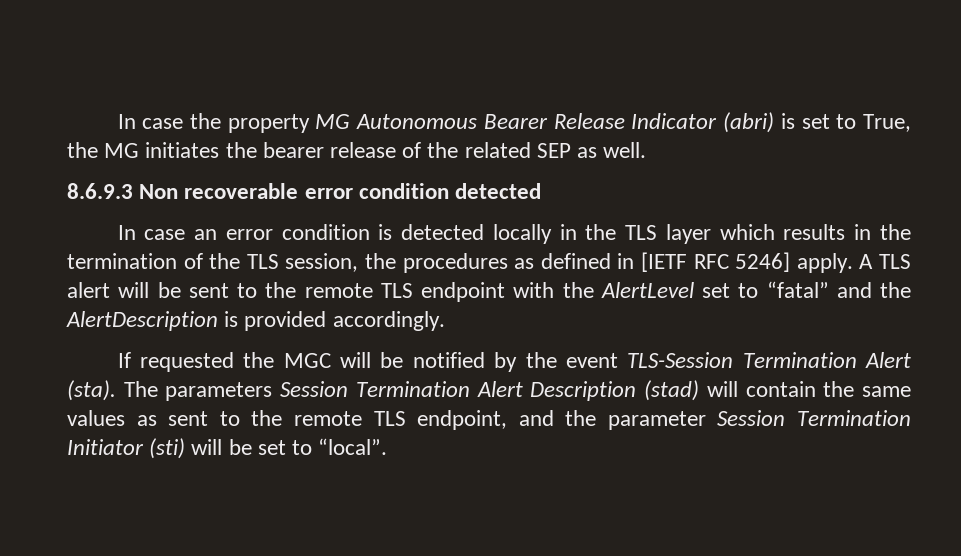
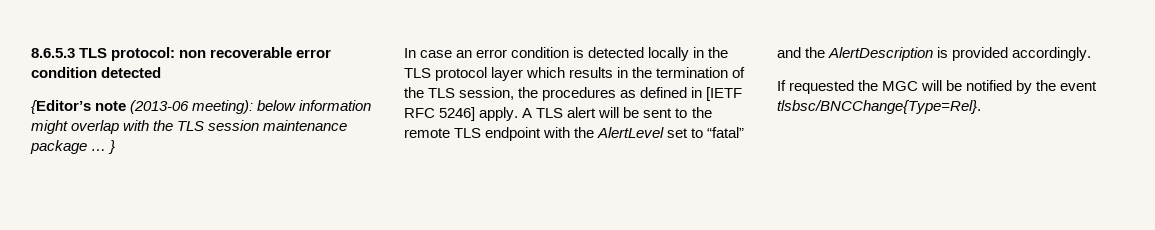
[117,112,912,133] [67,142,647,158] [67,183,542,199] In case the property MG Autonomous Bearer Release Indicator (abri) is set to True, the MG initiates the bearer release of the related SEP as well. // 8.6.9.3 Non recoverable error condition detected -> [31,47,332,61] [31,67,162,78] [31,100,372,114] [31,120,348,134] [30,140,116,154] 8.6.5.3 TLS protocol: non recoverable error condition detected // {Editor’s note (2013-06 meeting): below information might overlap with the TLS session maintenance package … }
(658, 232) none -> [435,67,488,81] protocol
[627,352,912,368] [67,380,912,401] [67,410,911,430] [67,438,388,459] TLS-Session Termination Alert (sta). The parameters Session Termination Alert Description (stad) will contain the same values as sent to the remote TLS endpoint, and the parameter Session Termination Initiator (sti) will be set to “local”. -> [777,100,981,114] tlsbsc/BNCChange{Type=Rel}.

